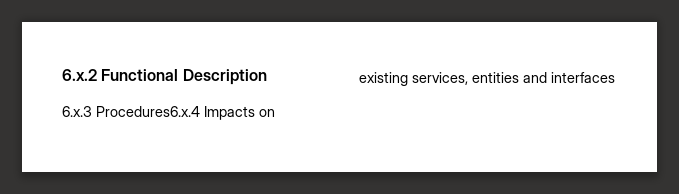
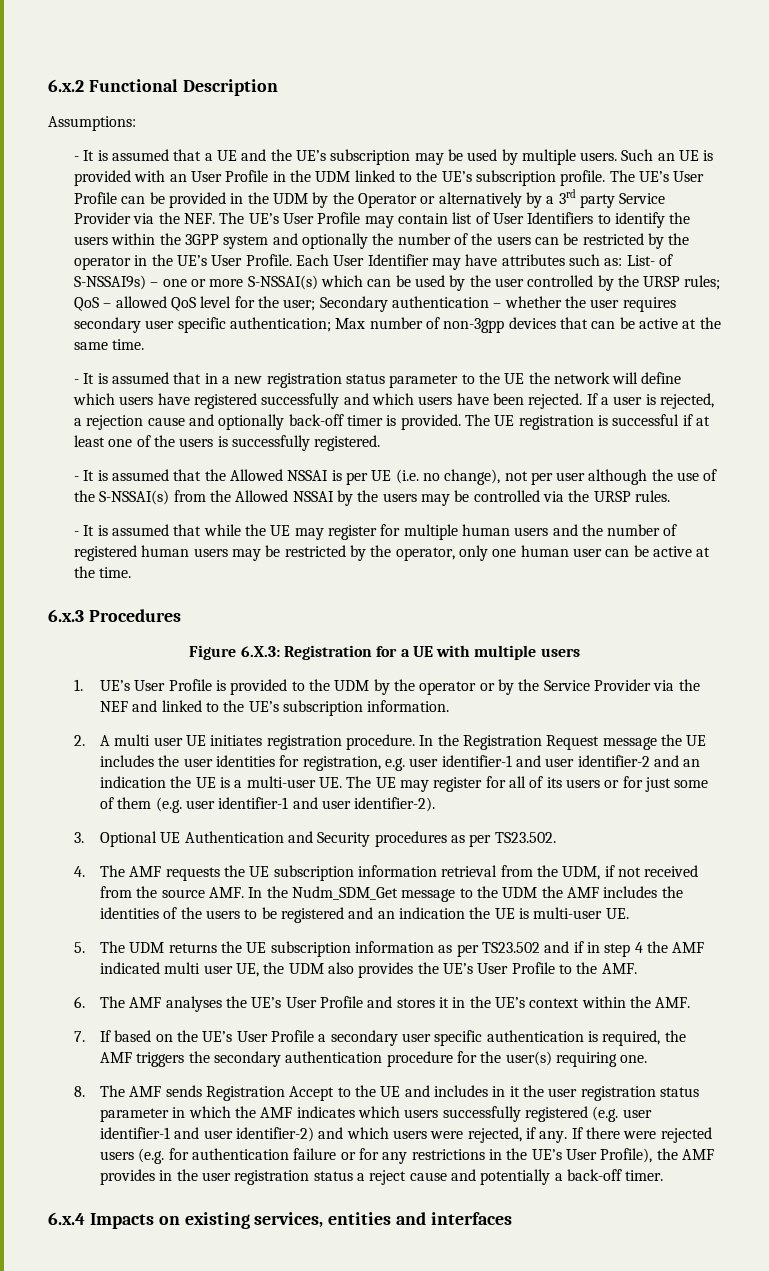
[62,106,200,117] 6.x.3 Procedures6.x.4 -> [48,116,136,131] [74,149,714,165] [74,170,705,186] [74,189,666,208] [74,212,691,228] [74,233,690,249] [74,254,673,270] [74,275,721,291] [74,296,676,312] [74,317,721,333] [74,339,145,350] [74,372,682,388] [73,393,714,409] [74,414,710,430] [74,435,381,451] [74,469,718,485] [74,490,670,506] [74,524,678,540] [74,545,711,561] [74,566,132,578] [48,609,181,622] [189,645,580,660] [74,679,700,695] [100,700,450,716] [74,734,707,750] [100,755,701,771] [100,776,709,792] [100,797,436,813] [74,831,556,847] [74,865,699,881] [100,886,683,902] [100,907,629,923] [74,941,705,957] [100,962,637,978] [74,996,691,1012] [74,1030,686,1046] [100,1051,648,1067] [74,1085,699,1101] [100,1106,652,1122] [100,1127,712,1143] [100,1148,714,1164] [100,1169,664,1185] [48,1212,85,1225] Assumptions: // - It is assumed that a UE and the UE’s subscription may be used by multiple users. Such an UE is provided with an User Profile in the UDM linked to the UE’s subscription profile. The UE’s User Profile can be provided in the UDM by the Operator or alternatively by a 3rd party Service Provider via the NEF. The UE’s User Profile may contain list of User Identifiers to identify the users within the 3GPP system and optionally the number of the users can be restricted by the operator in the UE’s User Profile. Each User Identifier may have attributes such as: List- of S-NSSAI9s) – one or more S-NSSAI(s) which can be used by the user controlled by the URSP rules; QoS – allowed QoS level for the user; Secondary authentication – whether the user requires secondary user specific authentication; Max number of non-3gpp devices that can be active at the same time. // - It is assumed that in a new registration status parameter to the UE the network will define which users have registered successfully and which users have been rejected. If a user is rejected, a rejection cause and optionally back-off timer is provided. The UE registration is successful if at least one of the users is successfully registered. // - It is assumed that the Allowed NSSAI is per UE (i.e. no change), not per user although the use of the S-NSSAI(s) from the Allowed NSSAI by the users may be controlled via the URSP rules. // - It is assumed that while the UE may register for multiple human users and the number of registered human users may be restricted by the operator, only one human user can be active at the time. // 6.x.3 Procedures // Figure 6.X.3: Registration for a UE with multiple users // 1. UE’s User Profile is provided to the UDM by the operator or by the Service Provider via the NEF and linked to the UE’s subscription information. // 2. A multi user UE initiates registration procedure. In the Registration Request message the UE includes the user identities for registration, e.g. user identifier-1 and user identifier-2 and an indication the UE is a multi-user UE. The UE may register for all of its users or for just some of them (e.g. user identifier-1 and user identifier-2). // 3. Optional UE Authentication and Security procedures as per TS23.502. // 4. The AMF requests the UE subscription information retrieval from the UDM, if not received from the source AMF. In the Nudm_SDM_Get message to the UDM the AMF includes the identities of the users to be registered and an indication the UE is multi-user UE. // 5. The UDM returns the UE subscription information as per TS23.502 and if in step 4 the AMF indicated multi user UE, the UDM also provides the UE’s User Profile to the AMF. // 6. The AMF analyses the UE’s User Profile and stores it in the UE’s context within the AMF. // 7. If based on the UE’s User Profile a secondary user specific authentication is required, the AMF triggers the secondary authentication procedure for the user(s) requiring one. // 8. The AMF sends Registration Accept to the UE and includes in it the user registration status parameter in which the AMF indicates which users successfully registered (e.g. user identifier-1 and user identifier-2) and which users were rejected, if any. If there were rejected users (e.g. for authentication failure or for any restrictions in the UE’s User Profile), the AMF provides in the user registration status a reject cause and potentially a back-off timer. // 6.x.4

